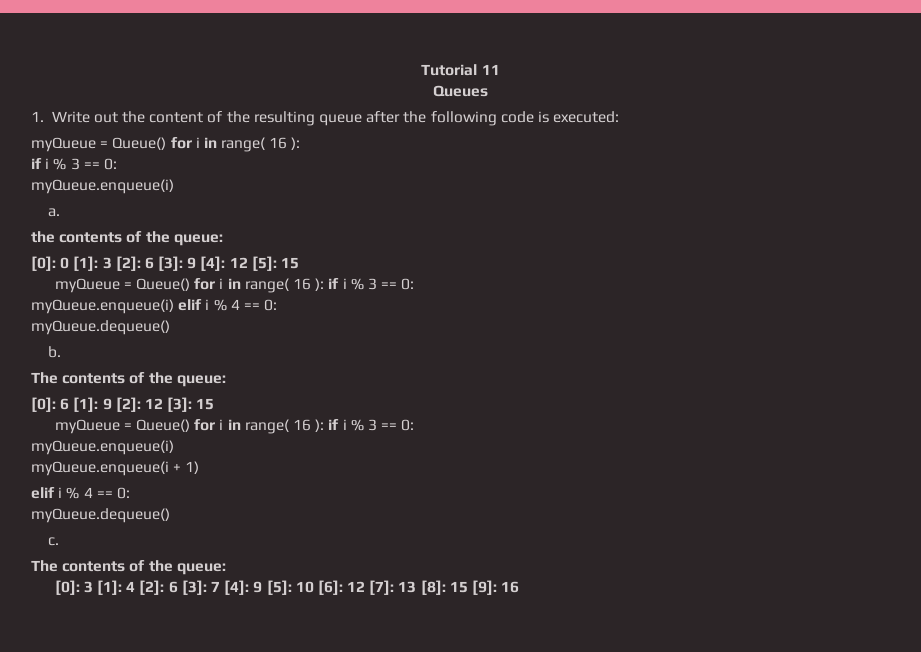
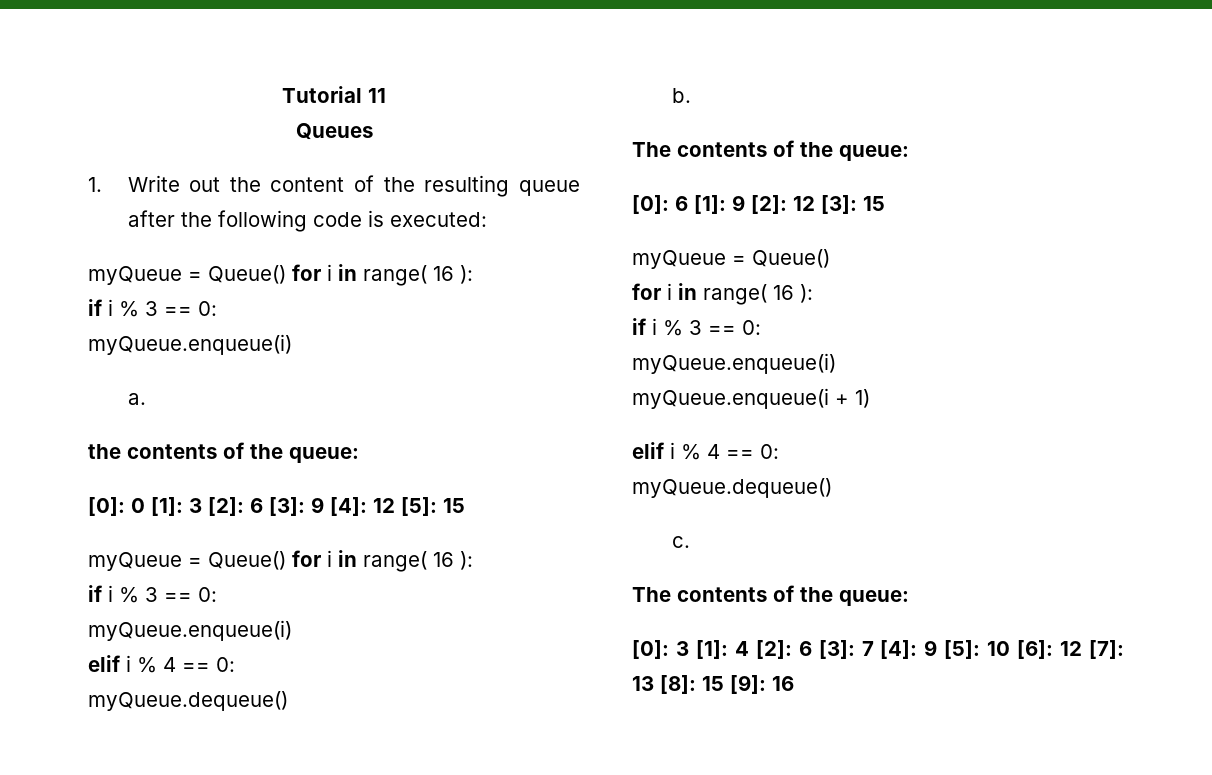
[328,278,415,290] [31,299,174,314] if i % 3 == 0: // myQueue.enqueue(i) -> [88,585,217,603] [88,620,292,641] // if i % 3 == 0: // myQueue.enqueue(i) //
[194,419,325,434] for i in range( 16 ): -> [632,283,813,305] // for i in range( 16 ): //

